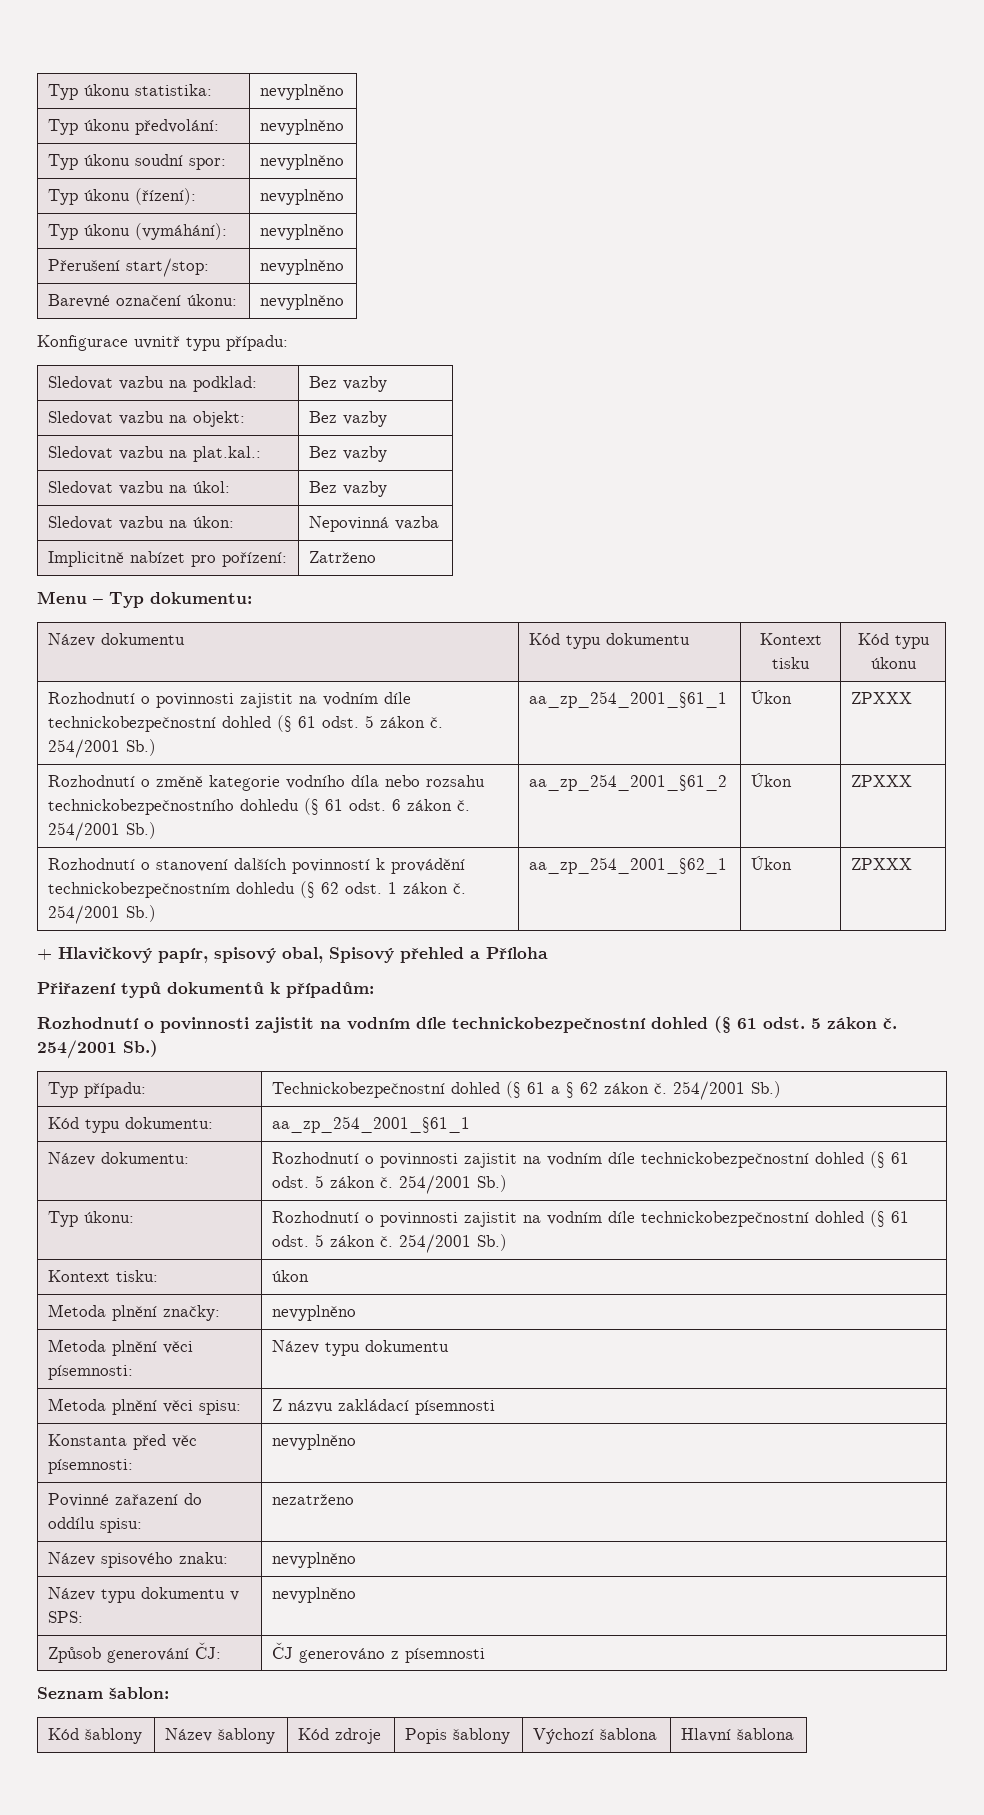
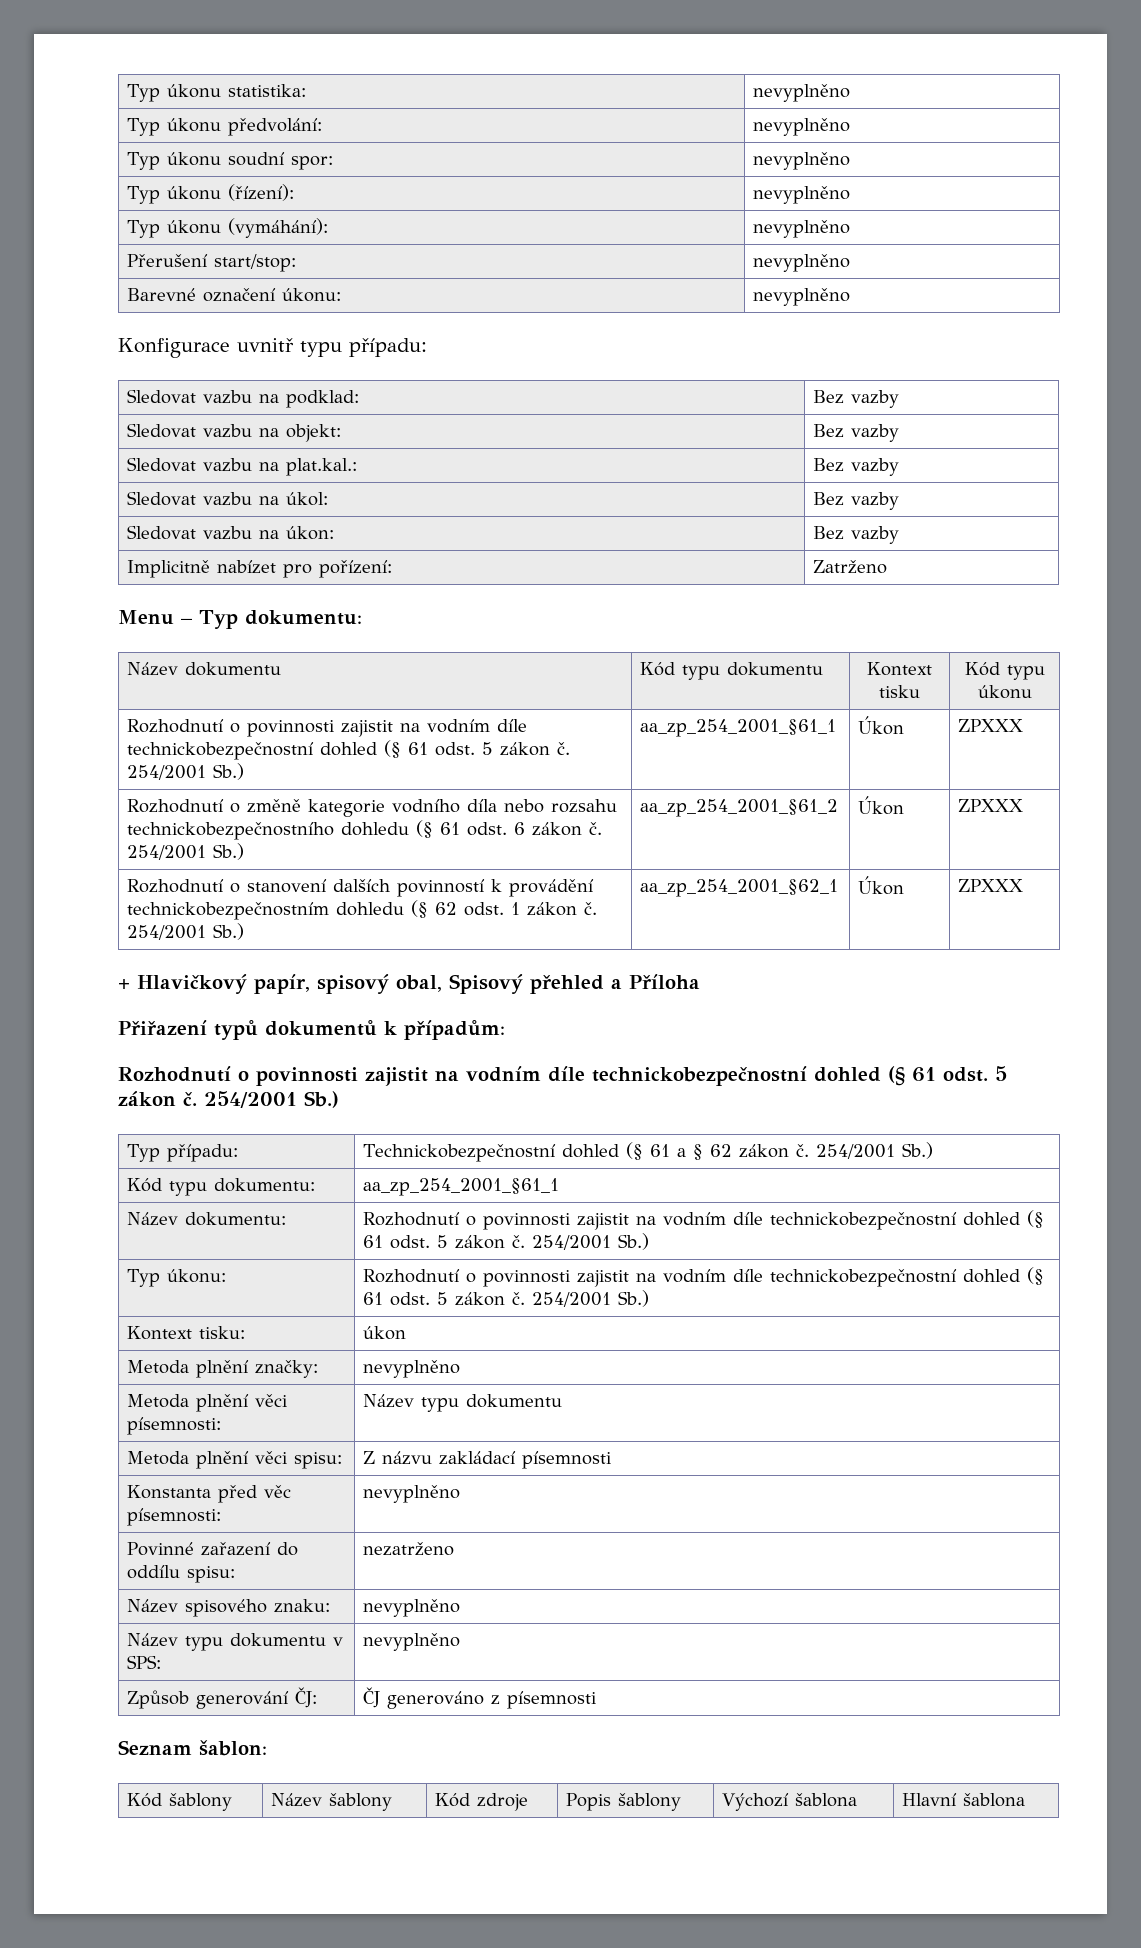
[309,516,440,532] Nepovinná vazba -> [813,526,900,544] Bez vazby

